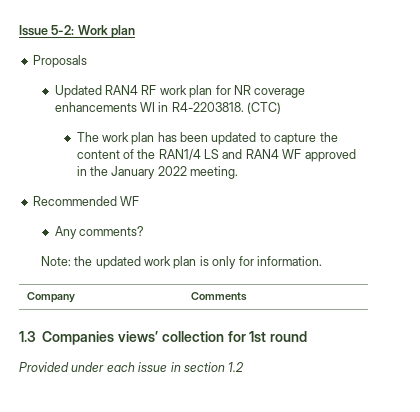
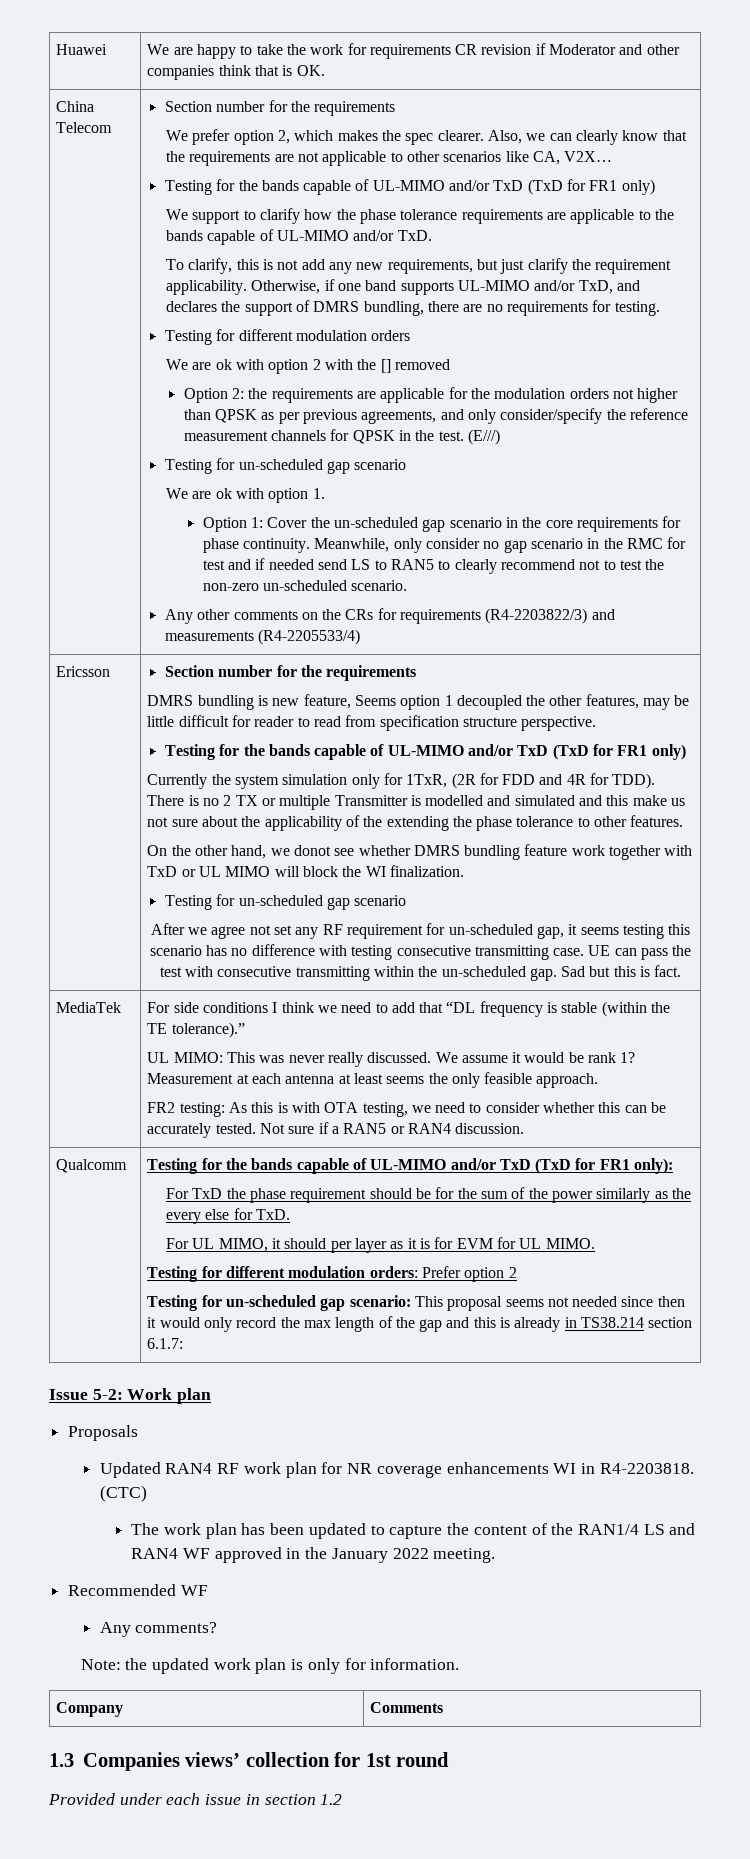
(19, 30) none -> [56,44,108,55] [147,43,680,59] [147,65,325,80] [56,101,95,112] [56,122,113,133] [164,100,396,116] [166,129,687,145] [166,151,613,166] [164,179,655,195] [166,208,675,224] [166,229,432,245] [166,258,672,274] [166,279,641,295] [166,300,660,316] [164,329,411,345] [166,359,451,374] [183,387,679,403] [183,408,688,424] [183,429,501,445] [164,458,407,474] [166,488,325,503] [202,516,682,532] [202,537,687,553] [202,558,665,574] [202,580,408,591] [164,608,615,624] [164,629,361,645] [56,666,111,677] [164,665,417,681] [147,694,690,710] [147,715,597,731] [164,744,686,760] [147,773,656,789] [147,795,686,810] [147,815,684,831] [147,844,693,860] [147,865,464,877] [164,894,407,910] [150,923,691,939] [149,944,692,960] [159,965,682,981] [56,1002,122,1013] [147,1001,671,1017] [147,1022,245,1038] [147,1052,636,1067] [147,1072,599,1088] [147,1102,667,1117] [147,1122,525,1138] [56,1159,128,1173] [147,1158,674,1174] [166,1187,691,1203] [166,1208,291,1224] [166,1237,595,1253] [147,1266,517,1282] [147,1295,685,1311] [147,1316,693,1332] [147,1338,184,1349] Huawei | We are happy to take the work for requirements CR revision if Moderator and other companies think that is OK. // China Telecom | Section number for the requirements // We prefer option 2, which makes the spec clearer. Also, we can clearly know that the requirements are not applicable to other scenarios like CA, V2X… // Testing for the bands capable of UL-MIMO and/or TxD (TxD for FR1 only) // We support to clarify how the phase tolerance requirements are applicable to the bands capable of UL-MIMO and/or TxD. // To clarify, this is not add any new requirements, but just clarify the requirement applicability. Otherwise, if one band supports UL-MIMO and/or TxD, and declares the support of DMRS bundling, there are no requirements for testing. // Testing for different modulation orders // We are ok with option 2 with the [] removed // Option 2: the requirements are applicable for the modulation orders not higher than QPSK as per previous agreements, and only consider/specify the reference measurement channels for QPSK in the test. (E///) // Testing for un-scheduled gap scenario // We are ok with option 1. // Option 1: Cover the un-scheduled gap scenario in the core requirements for phase continuity. Meanwhile, only consider no gap scenario in the RMC for test and if needed send LS to RAN5 to clearly recommend not to test the non-zero un-scheduled scenario. // Any other comments on the CRs for requirements (R4-2203822/3) and measurements (R4-2205533/4) // Ericsson | Section number for the requirements // DMRS bundling is new feature, Seems option 1 decoupled the other features, may be little difficult for reader to read from specification structure perspective. // Testing for the bands capable of UL-MIMO and/or TxD (TxD for FR1 only) // Currently the system simulation only for 1TxR, (2R for FDD and 4R for TDD). There is no 2 TX or multiple Transmitter is modelled and simulated and this make us not sure about the applicability of the extending the phase tolerance to other features. // On the other hand, we donot see whether DMRS bundling feature work together with TxD or UL MIMO will block the WI finalization. // Testing for un-scheduled gap scenario // After we agree not set any RF requirement for un-scheduled gap, it seems testing this scenario has no difference with testing consecutive transmitting case. UE can pass the test with consecutive transmitting within the un-scheduled gap. Sad but this is fact. // MediaTek | For side conditions I think we need to add that “DL frequency is stable (within the TE tolerance).” // UL MIMO: This was never really discussed. We assume it would be rank 1? Measurement at each antenna at least seems the only feasible approach. // FR2 testing: As this is with OTA testing, we need to consider whether this can be accurately tested. Not sure if a RAN5 or RAN4 discussion. // Qualcomm | Testing for the bands capable of UL-MIMO and/or TxD (TxD for FR1 only): // For TxD the phase requirement should be for the sum of the power similarly as the every else for TxD. // For UL MIMO, it should per layer as it is for EVM for UL MIMO. // Testing for different modulation orders: Prefer option 2 // Testing for un-scheduled gap scenario: This proposal seems not needed since then it would only record the max length of the gap and this is already in TS38.214 section 6.1.7: //

